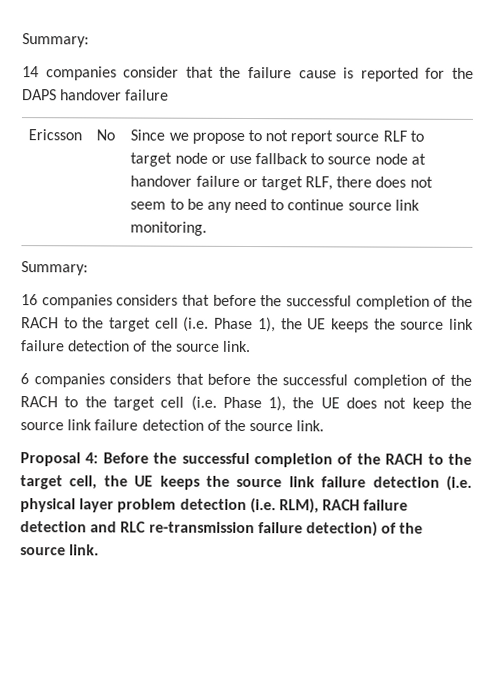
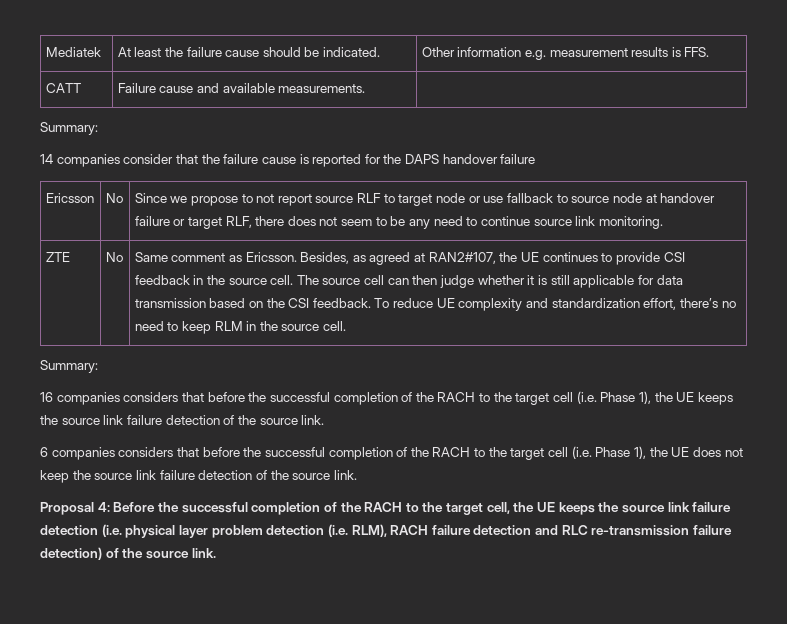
(22, 40) none -> [45,47,101,57] [117,47,381,57] [421,47,710,60] [45,83,81,93] [117,83,366,93] Mediatek | At least the failure cause should be indicated. | Other information e.g. measurement results is FFS. // CATT | Failure cause and available measurements. | //
(208, 228) none -> [45,252,70,262] [105,252,123,262] [134,252,685,265] [134,275,683,288] [134,298,736,311] [134,321,347,334] // ZTE | No | Same comment as Ericsson. Besides, as agreed at RAN2#107, the UE continues to provide CSI feedback in the source cell. The source cell can then judge whether it is still applicable for data transmission based on the CSI feedback. To reduce UE complexity and standardization effort, there’s no need to keep RLM in the source cell.

